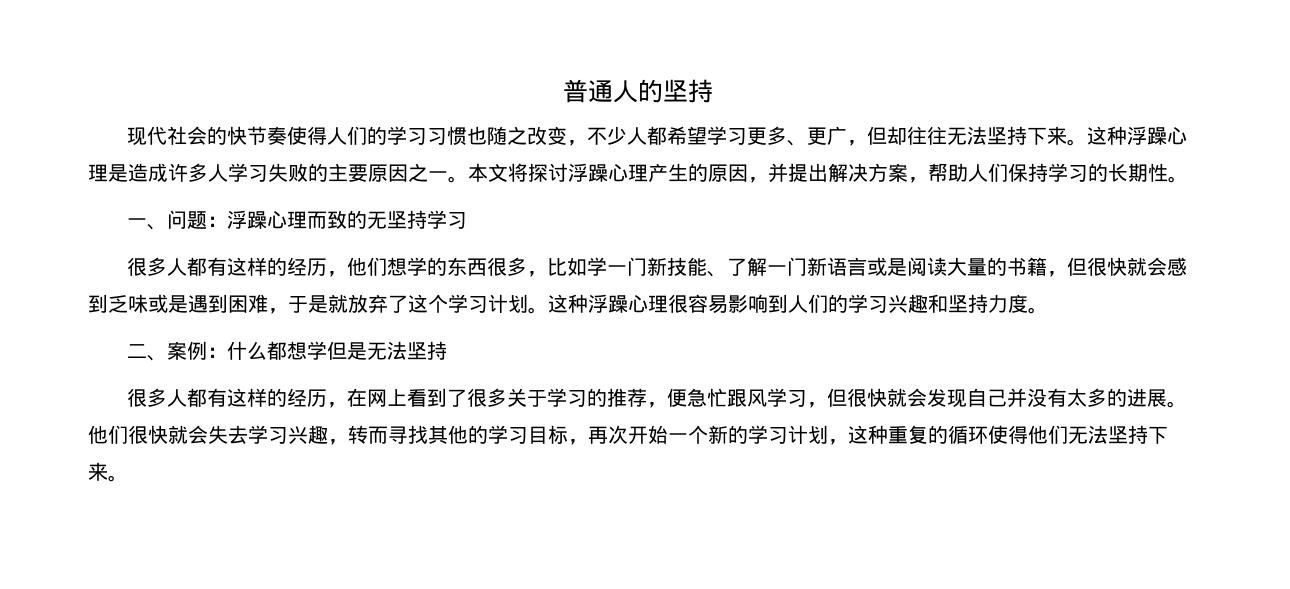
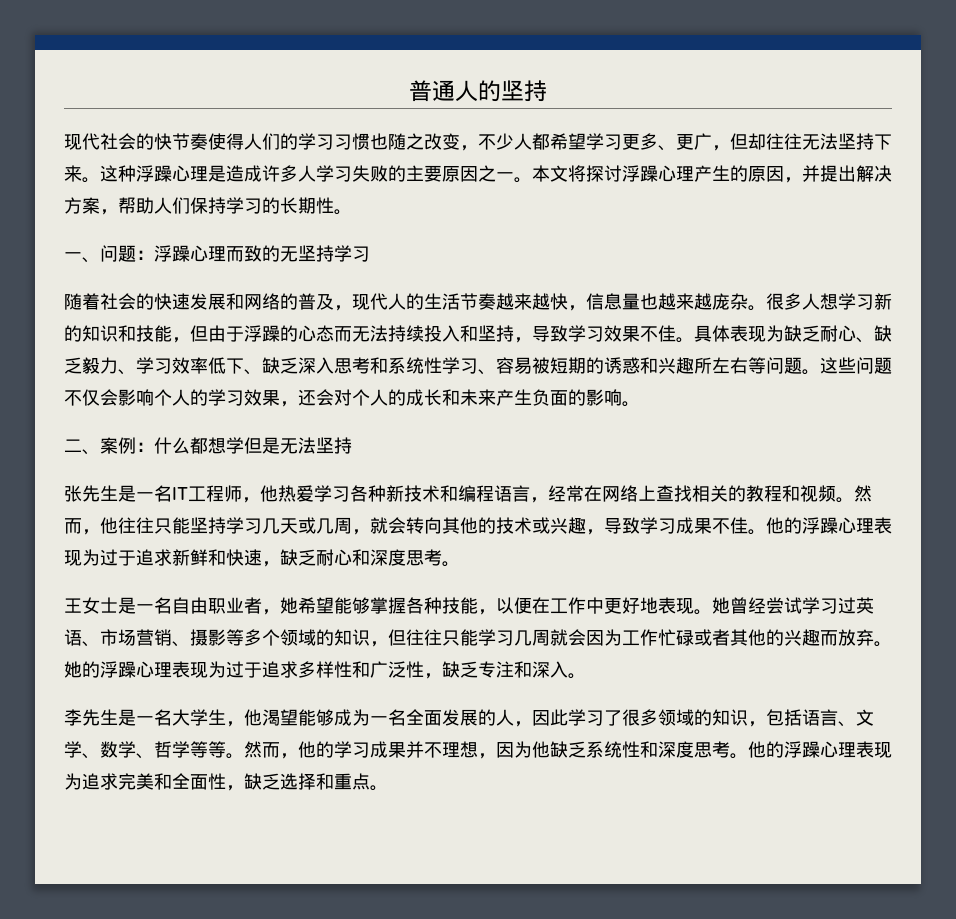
[127,257,1188,277] [88,294,1028,314] 很多人都有这样的经历，他们想学的东西很多，比如学一门新技能、了解一门新语言或是阅读大量的书籍，但很快就会感到乏味或是遇到困难，于是就放弃了这个学习计划。这种浮躁心理很容易影响到人们的学习兴趣和坚持力度 -> [64,293,892,311] [64,325,892,343] [64,357,892,375] [64,389,622,407] 随着社会的快速发展和网络的普及，现代人的生活节奏越来越快，信息量也越来越庞杂。很多人想学习新的知识和技能，但由于浮躁的心态而无法持续投入和坚持，导致学习效果不佳。具体表现为缺乏耐心、缺乏毅力、学习效率低下、缺乏深入思考和系统性学习、容易被短期的诱惑和兴趣所左右等问题。这些问题不仅会影响个人的学习效果，还会对个人的成长和未来产生负面的影响
[127,388,1188,408] [88,425,1168,445] [88,462,108,481] 很多人都有这样的经历，在网上看到了很多关于学习的推荐，便急忙跟风学习，但很快就会发现自己并没有太多的进展。他们很快就会失去学习兴趣，转而寻找其他的学习目标，再次开始一个新的学习计划，这种重复的循环使得他们无法坚持下来 -> [64,485,872,503] [64,517,892,535] [64,549,460,567] [64,597,874,615] [64,629,892,647] [64,661,586,679] [64,709,874,727] [64,741,892,759] [64,773,370,791] 张先生是一名IT工程师，他热爱学习各种新技术和编程语言，经常在网络上查找相关的教程和视频。然而，他往往只能坚持学习几天或几周，就会转向其他的技术或兴趣，导致学习成果不佳。他的浮躁心理表现为过于追求新鲜和快速，缺乏耐心和深度思考。 // 王女士是一名自由职业者，她希望能够掌握各种技能，以便在工作中更好地表现。她曾经尝试学习过英语、市场营销、摄影等多个领域的知识，但往往只能学习几周就会因为工作忙碌或者其他的兴趣而放弃。她的浮躁心理表现为过于追求多样性和广泛性，缺乏专注和深入。 // 李先生是一名大学生，他渴望能够成为一名全面发展的人，因此学习了很多领域的知识，包括语言、文学、数学、哲学等等。然而，他的学习成果并不理想，因为他缺乏系统性和深度思考。他的浮躁心理表现为追求完美和全面性，缺乏选择和重点

